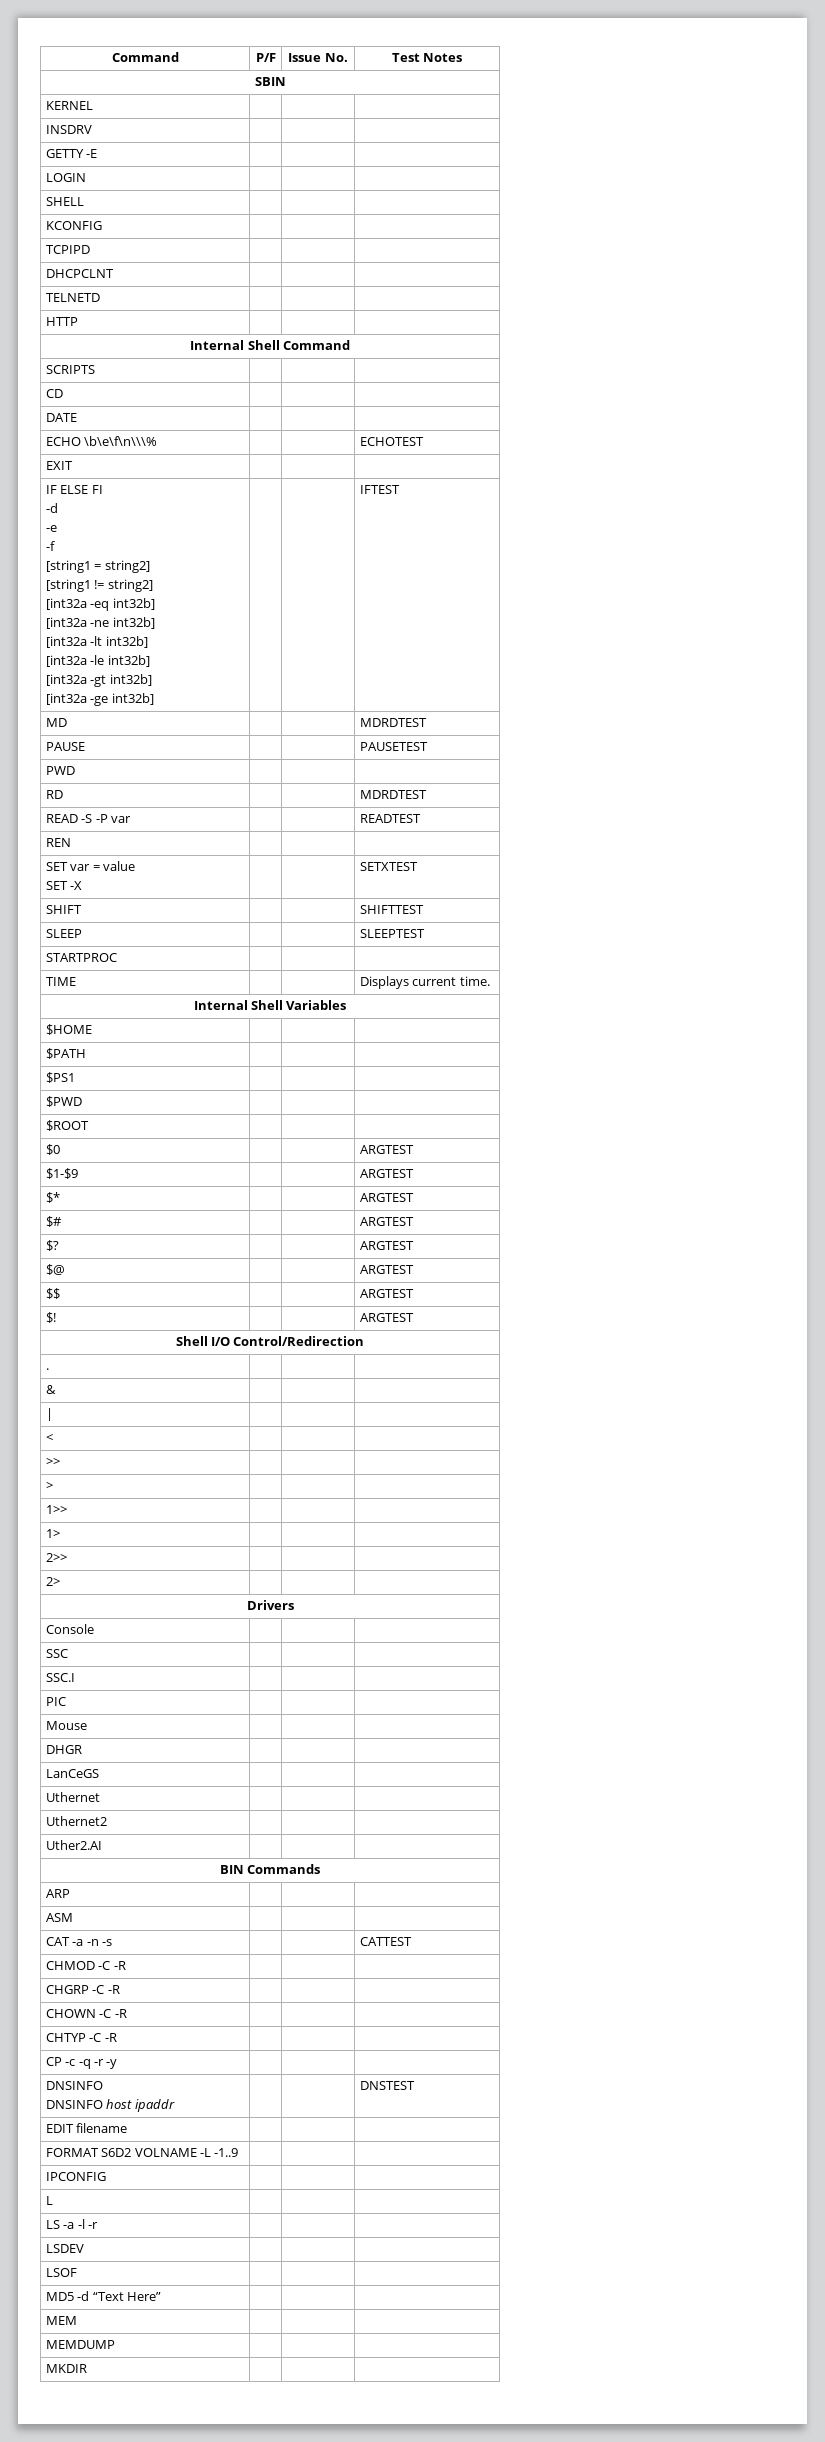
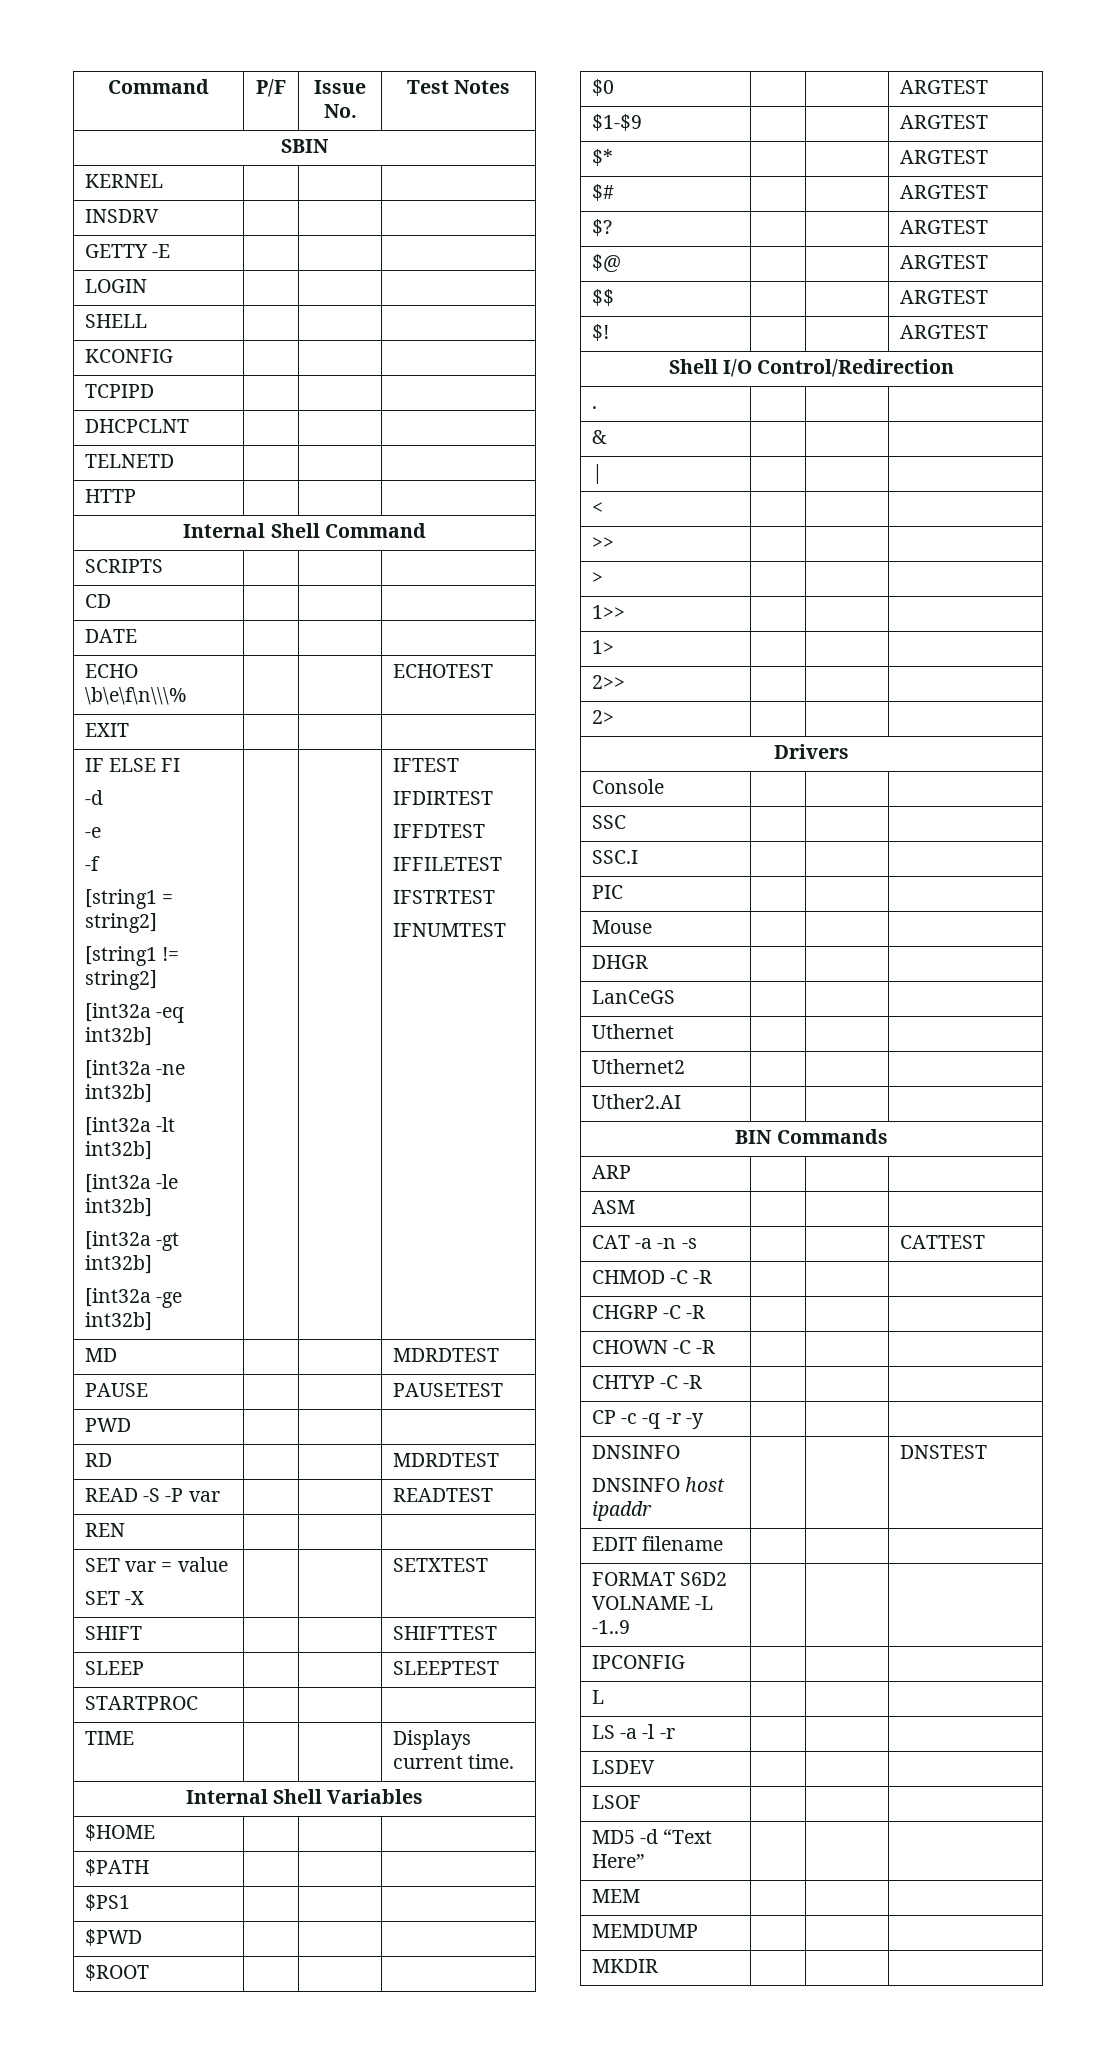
(400, 489) none -> [392,791,493,805] [392,824,485,838] [392,857,502,871] [392,890,495,904] [392,923,506,937] // IFDIRTEST // IFFDTEST // IFFILETEST // IFSTRTEST // IFNUMTEST

